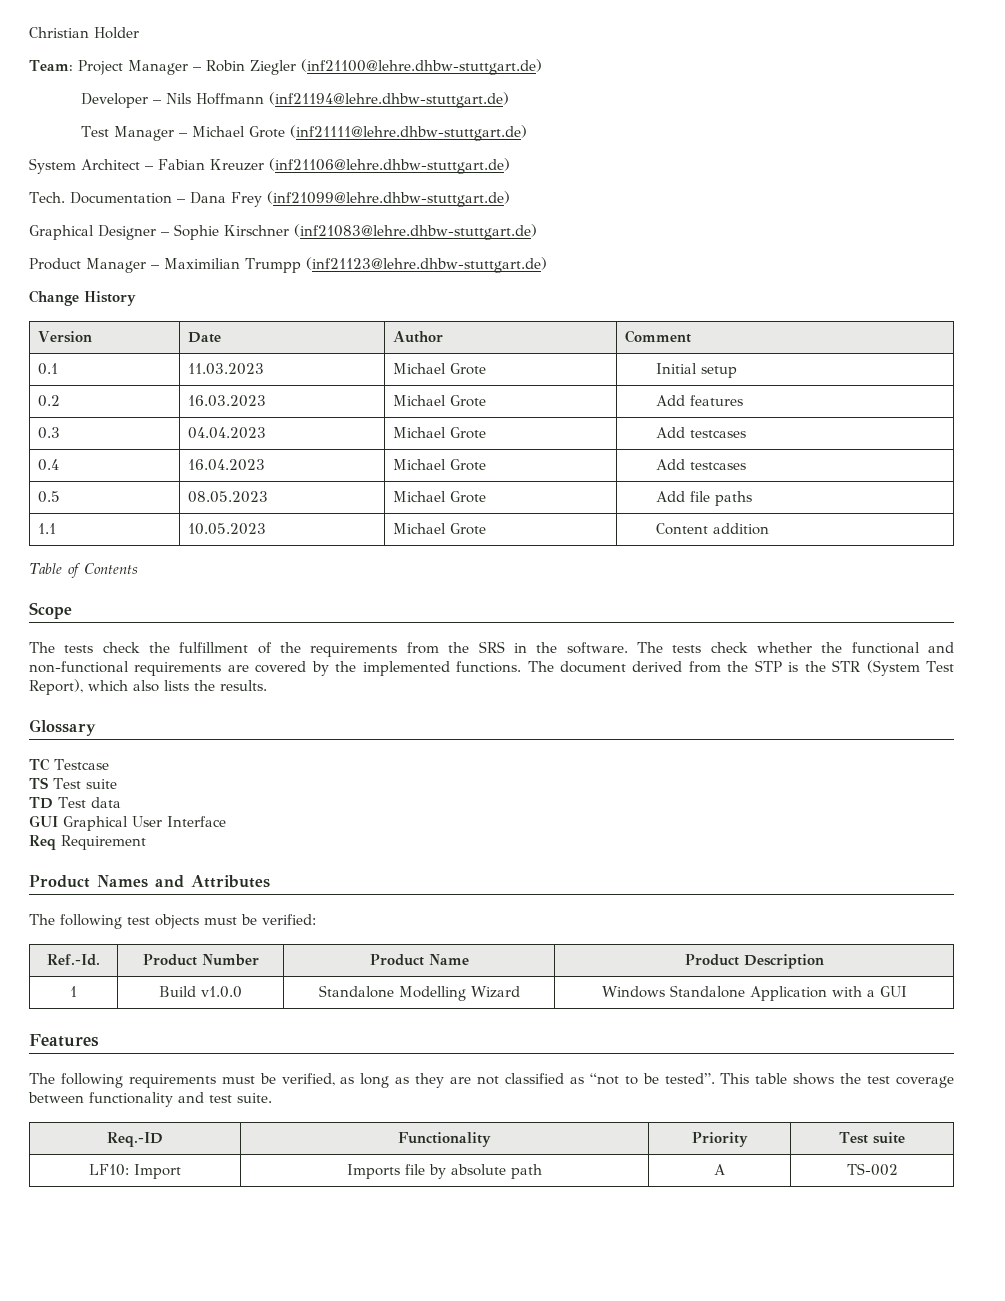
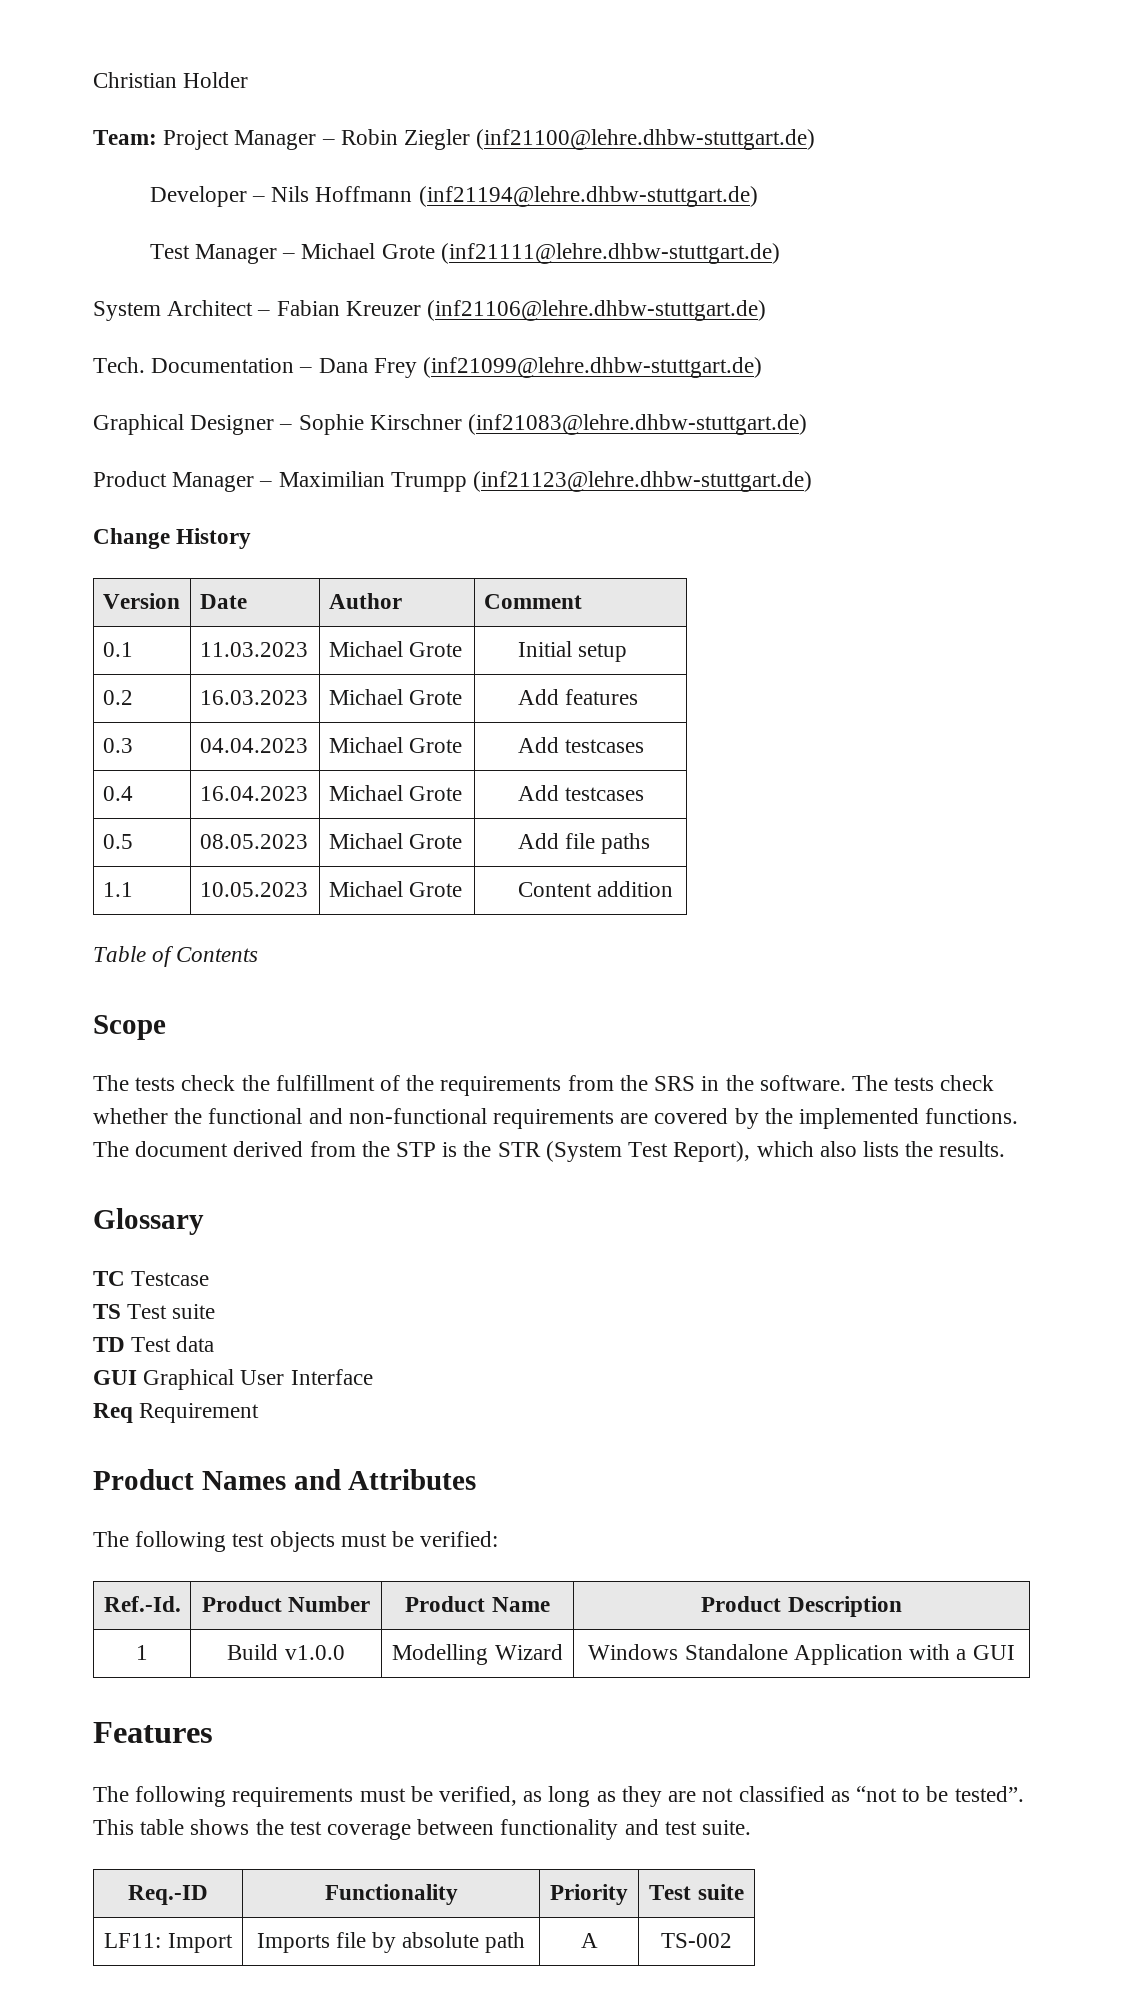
[318,985,394,998] Standalone -> (345, 1652) none
[89,1164,129,1176] LF10: -> [104,1933,162,1948] LF11:

